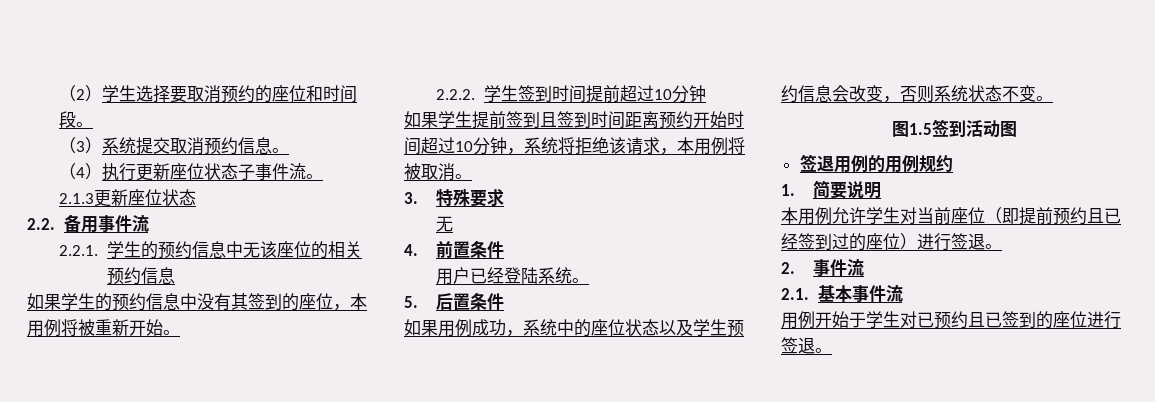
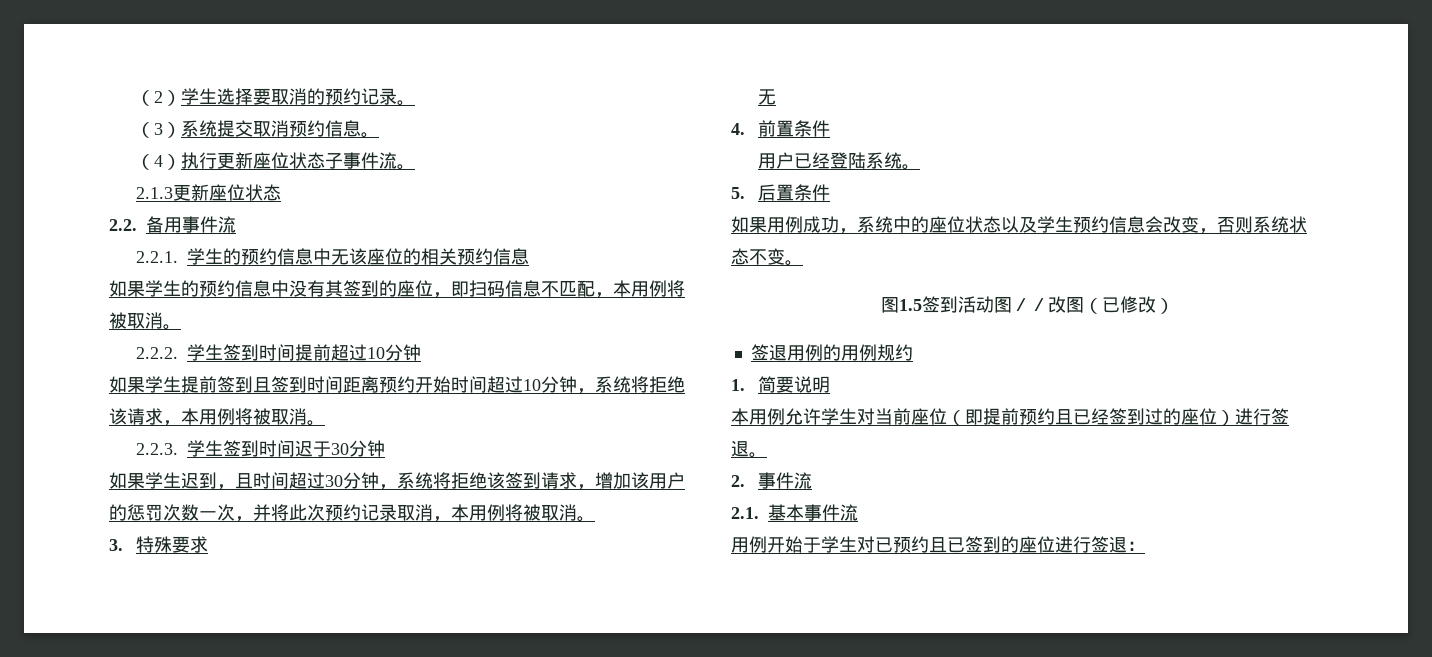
[221,85,358,103] [59,111,77,128] 预约的座位和时间段 -> [306,88,397,105] 的预约记录
[350,293,367,310] [27,319,163,337] 本用例将被重新开始 -> [451,280,685,298] [109,312,163,329] 即扫码信息不匹配，本用例将被取消
(472, 176) none -> [135,440,385,457] [109,472,685,490] [109,504,595,522] // 2.2.3.学生签到时间迟于30分钟 // 如果学生迟到，且时间超过30分钟，系统将拒绝该签到请求，增加该用户的惩罚次数一次，并将此次预约记录取消，本用例将被取消。
(1017, 129) none -> [1011,296,1174,314] ／／改图（已修改）
[815,348,832,353] 。 -> [1127,541,1145,551] ：

